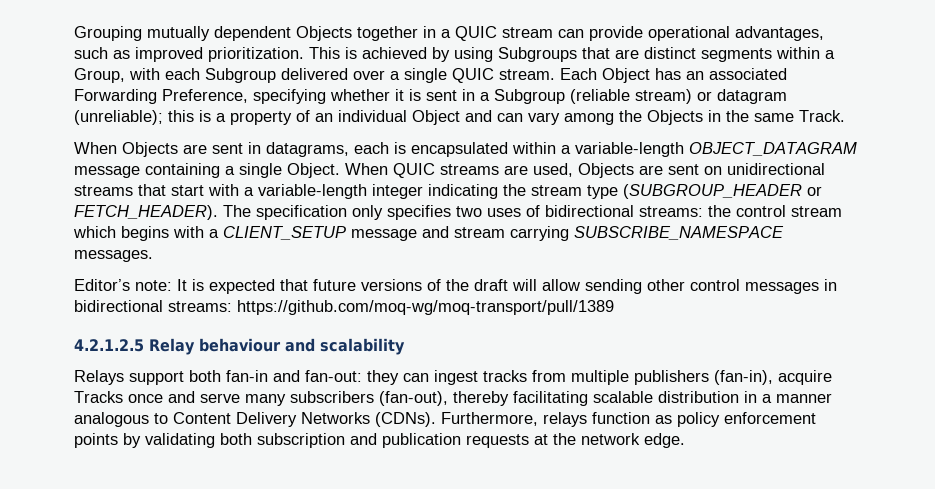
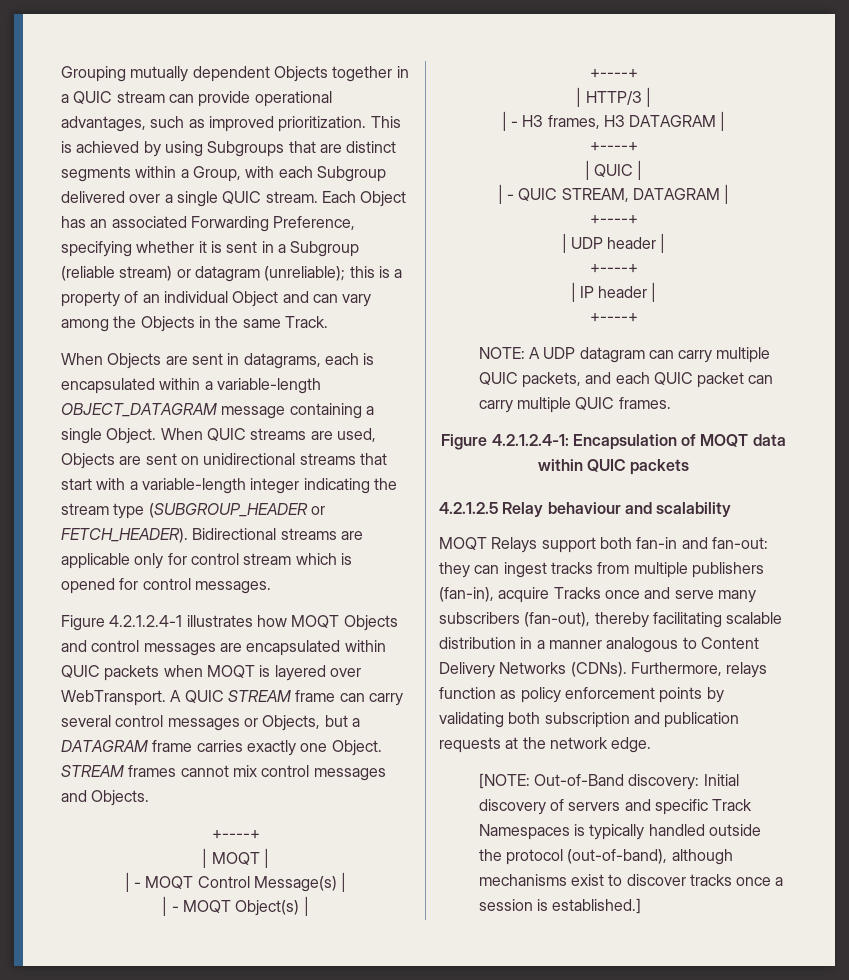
[223,205,842,220] [73,226,784,241] [74,250,153,262] [74,279,837,294] [74,300,614,315] The specification only specifies two uses of bidirectional streams: the control stream which begins with a CLIENT_SETUP message and stream carrying SUBSCRIBE_NAMESPACE messages. // Editor’s note: It is expected that future versions of the draft will allow sending other control messages in bidirectional streams: https://github.com/moq-wg/moq-transport/pull/1389 -> [192,528,363,540] [61,553,352,569] [61,578,271,594] [61,615,398,631] [61,640,386,656] [61,665,361,681] [61,690,403,706] [61,715,360,731] [61,740,382,756] [61,765,386,781] [61,790,150,806] [211,830,260,839] [202,848,269,868] [124,872,347,892] [162,896,309,916] [589,69,638,78] [576,87,651,107] [501,111,726,131] [589,142,638,151] [584,160,643,180] [497,184,730,204] [589,215,638,224] [561,233,666,253] [589,264,638,273] [570,282,657,302] [589,313,638,322] [478,347,771,363] [478,372,774,388] [478,397,671,413] [441,434,786,450] [537,459,690,475] Bidirectional streams are applicable only for control stream which is opened for control messages. // Figure 4.2.1.2.4-1 illustrates how MOQT Objects and control messages are encapsulated within QUIC packets when MOQT is layered over WebTransport. A QUIC STREAM frame can carry several control messages or Objects, but a DATAGRAM frame carries exactly one Object. STREAM frames cannot mix control messages and Objects. // +----+ // | MOQT | // | - MOQT Control Message(s) | // | - MOQT Object(s) | // +----+ // | HTTP/3 | // | - H3 frames, H3 DATAGRAM | // +----+ // | QUIC | // | - QUIC STREAM, DATAGRAM | // +----+ // | UDP header | // +----+ // | IP header | // +----+ // NOTE: A UDP datagram can carry multiple QUIC packets, and each QUIC packet can carry multiple QUIC frames. // Figure 4.2.1.2.4-1: Encapsulation of MOQT data within QUIC packets
(405, 346) none -> [439,537,487,550] MOQT
(685, 440) none -> [478,773,739,790] [478,799,753,815] [478,824,761,840] [478,849,733,865] [478,874,784,886] [478,898,642,914] // [NOTE: Out-of-Band discovery: Initial discovery of servers and specific Track Namespaces is typically handled outside the protocol (out-of-band), although mechanisms exist to discover tracks once a session is established.]

